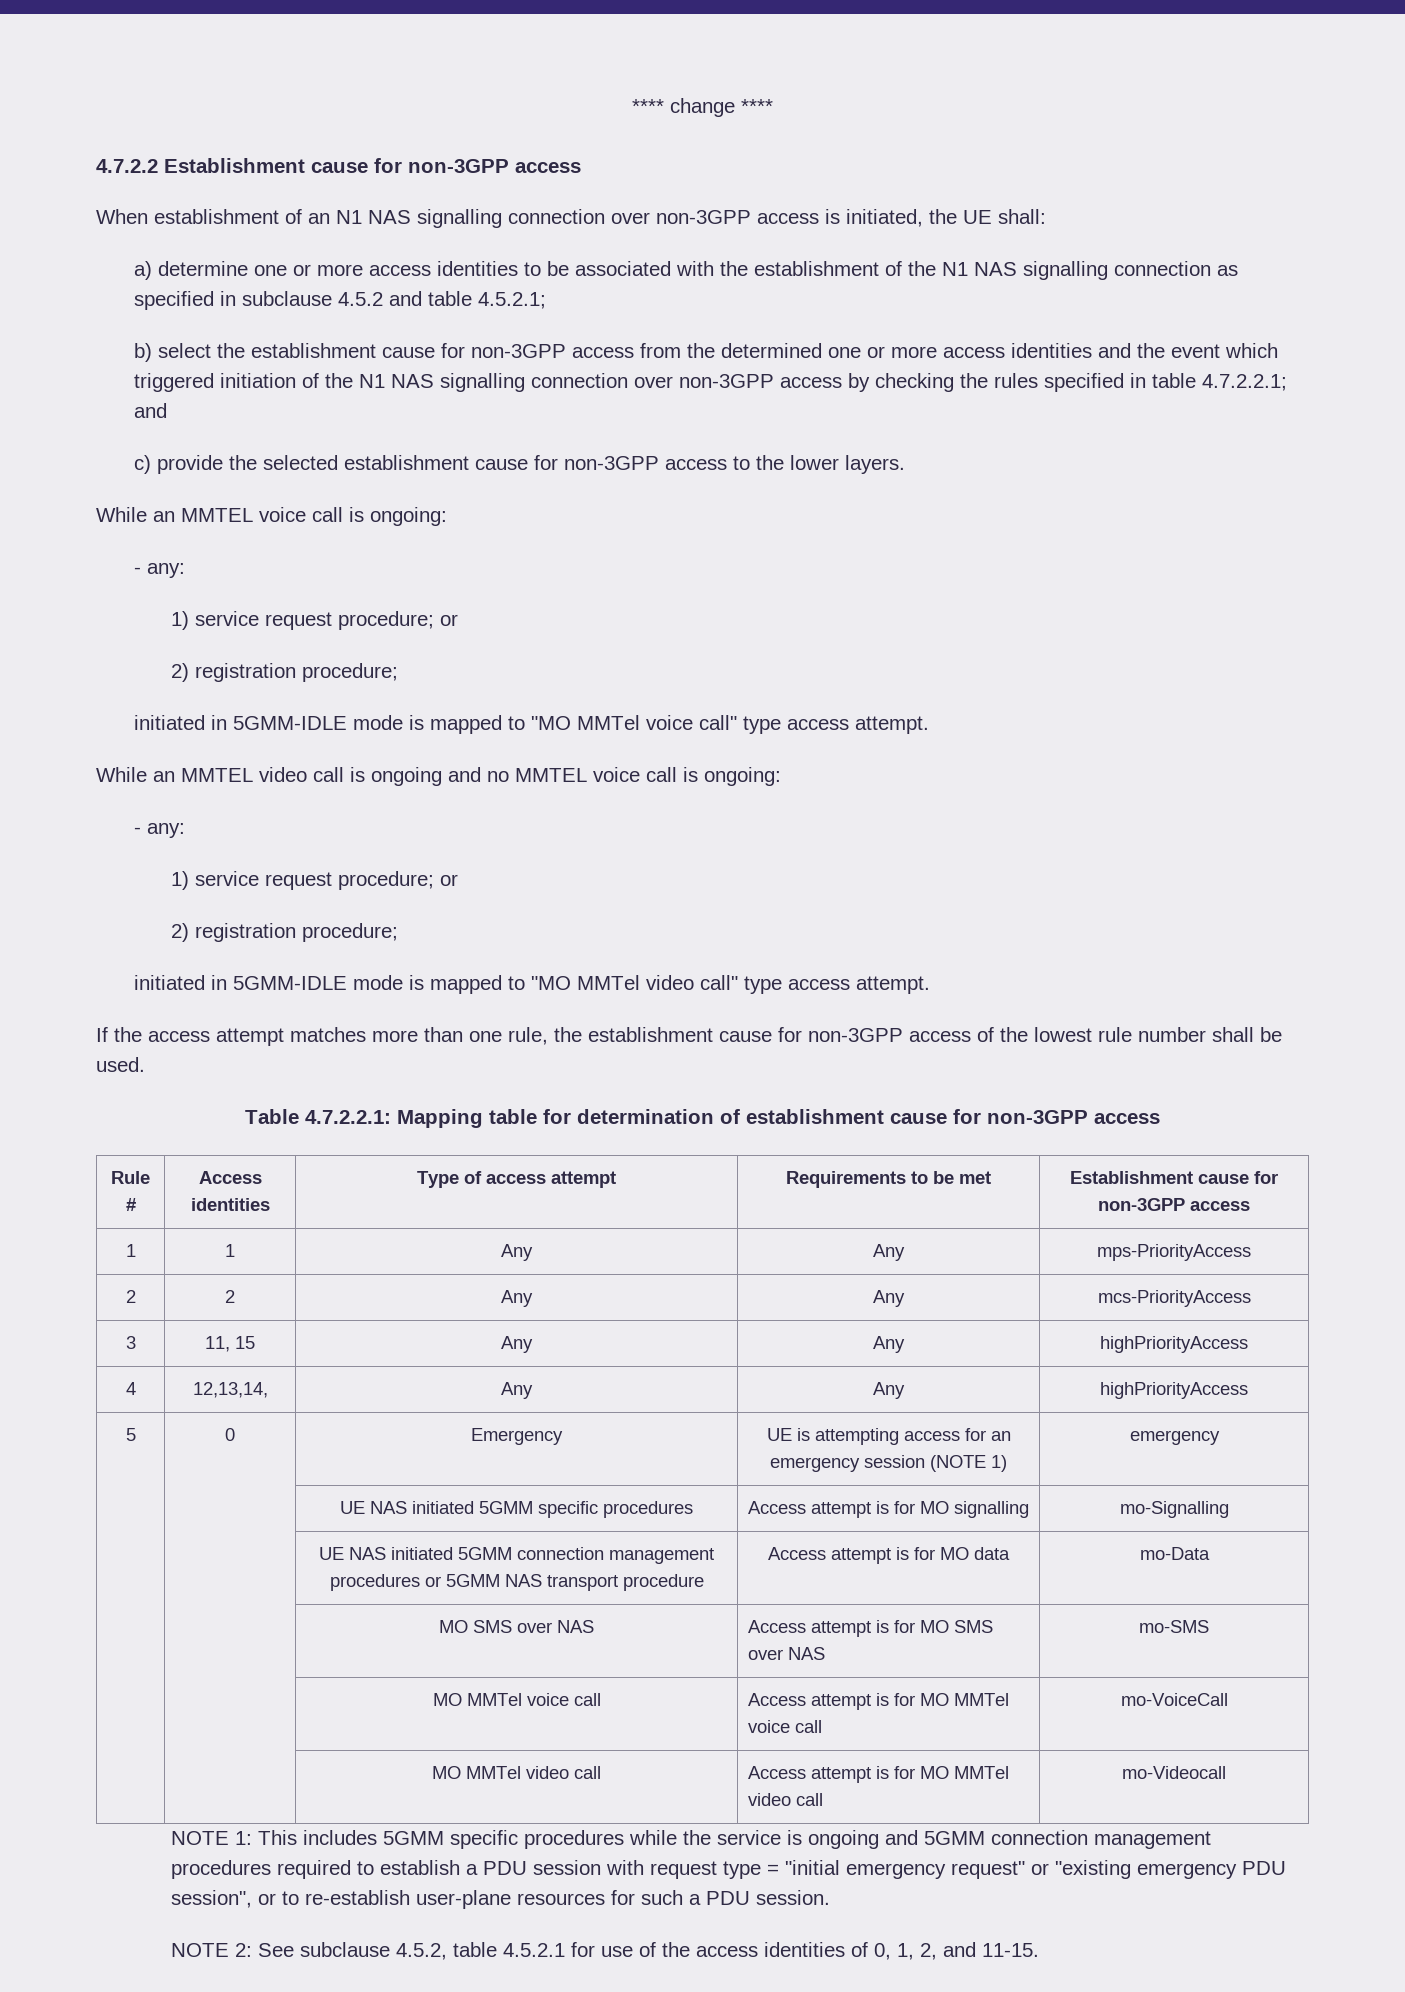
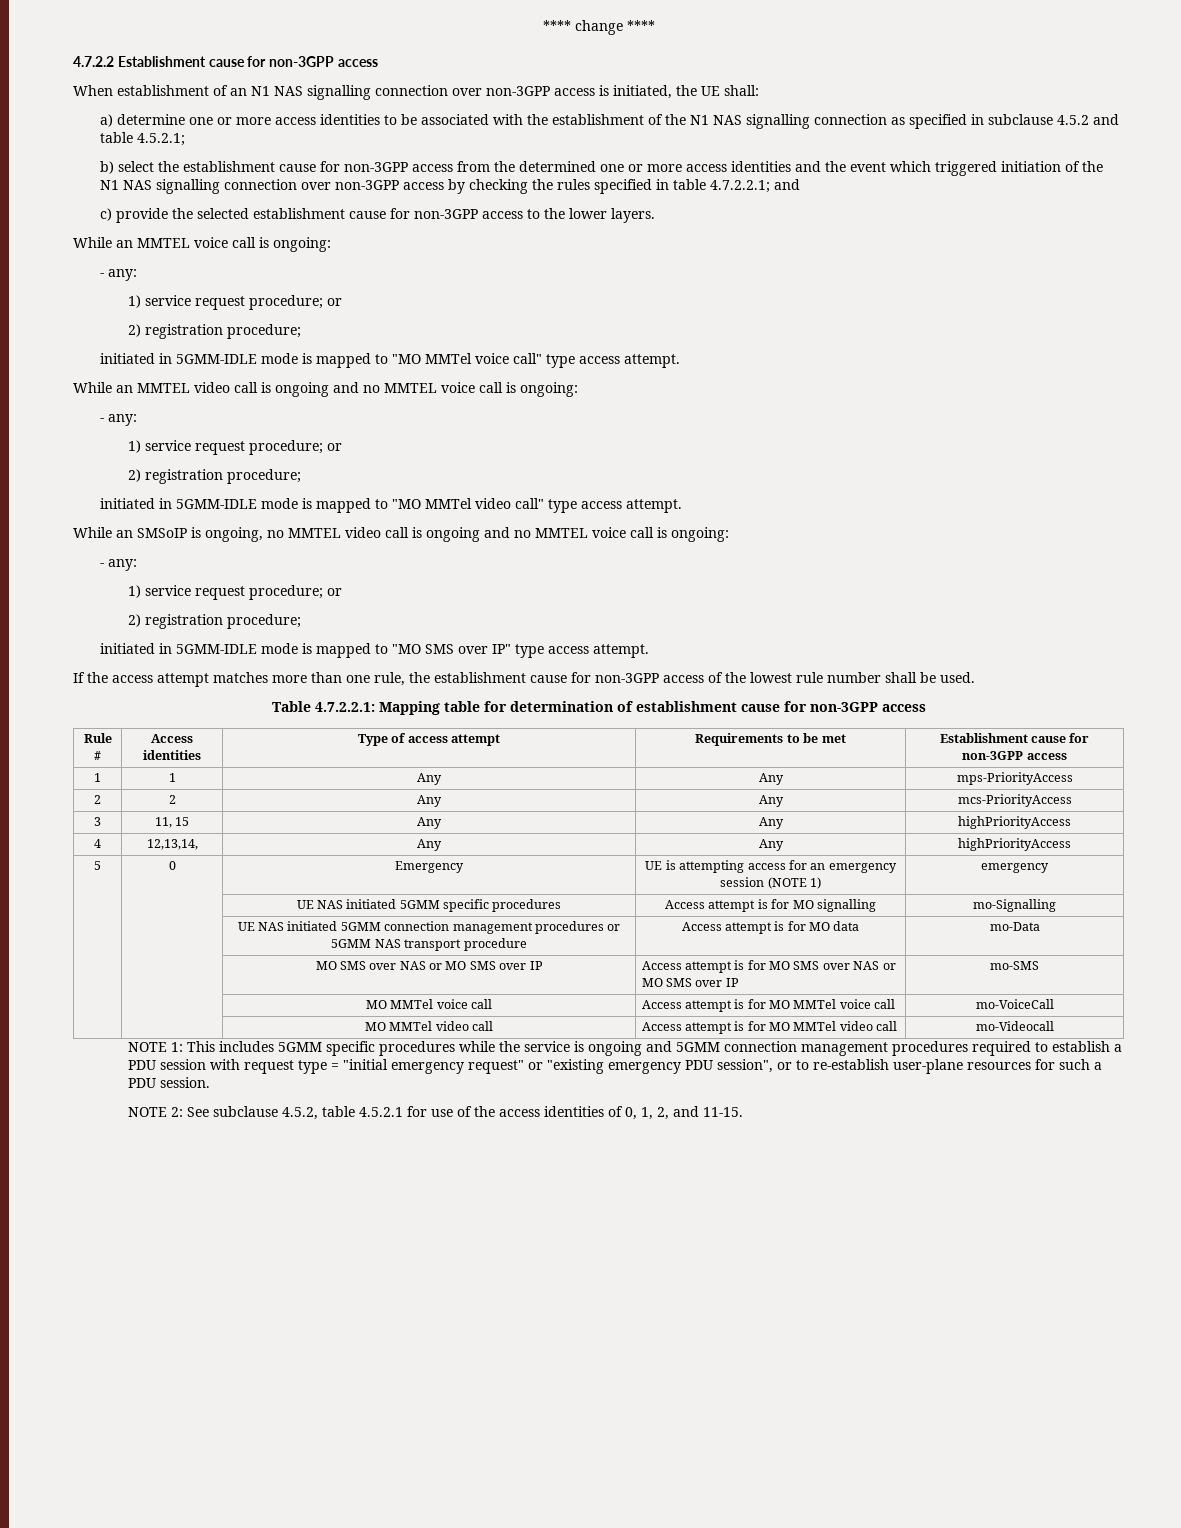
(930, 985) none -> [73,527,729,542] [100,559,138,571] [127,585,342,600] [127,614,301,629] [100,643,650,658] // While an SMSoIP is ongoing, no MMTEL video call is ongoing and no MMTEL voice call is ongoing: // - any: // 1) service request procedure; or // 2) registration procedure; // initiated in 5GMM-IDLE mode is mapped to "MO SMS over IP" type access attempt.
(594, 1626) none -> [429,961,543,970] or MO SMS over IP
(825, 1653) none -> [882,963,896,970] [641,978,739,987] or MO SMS over IP

